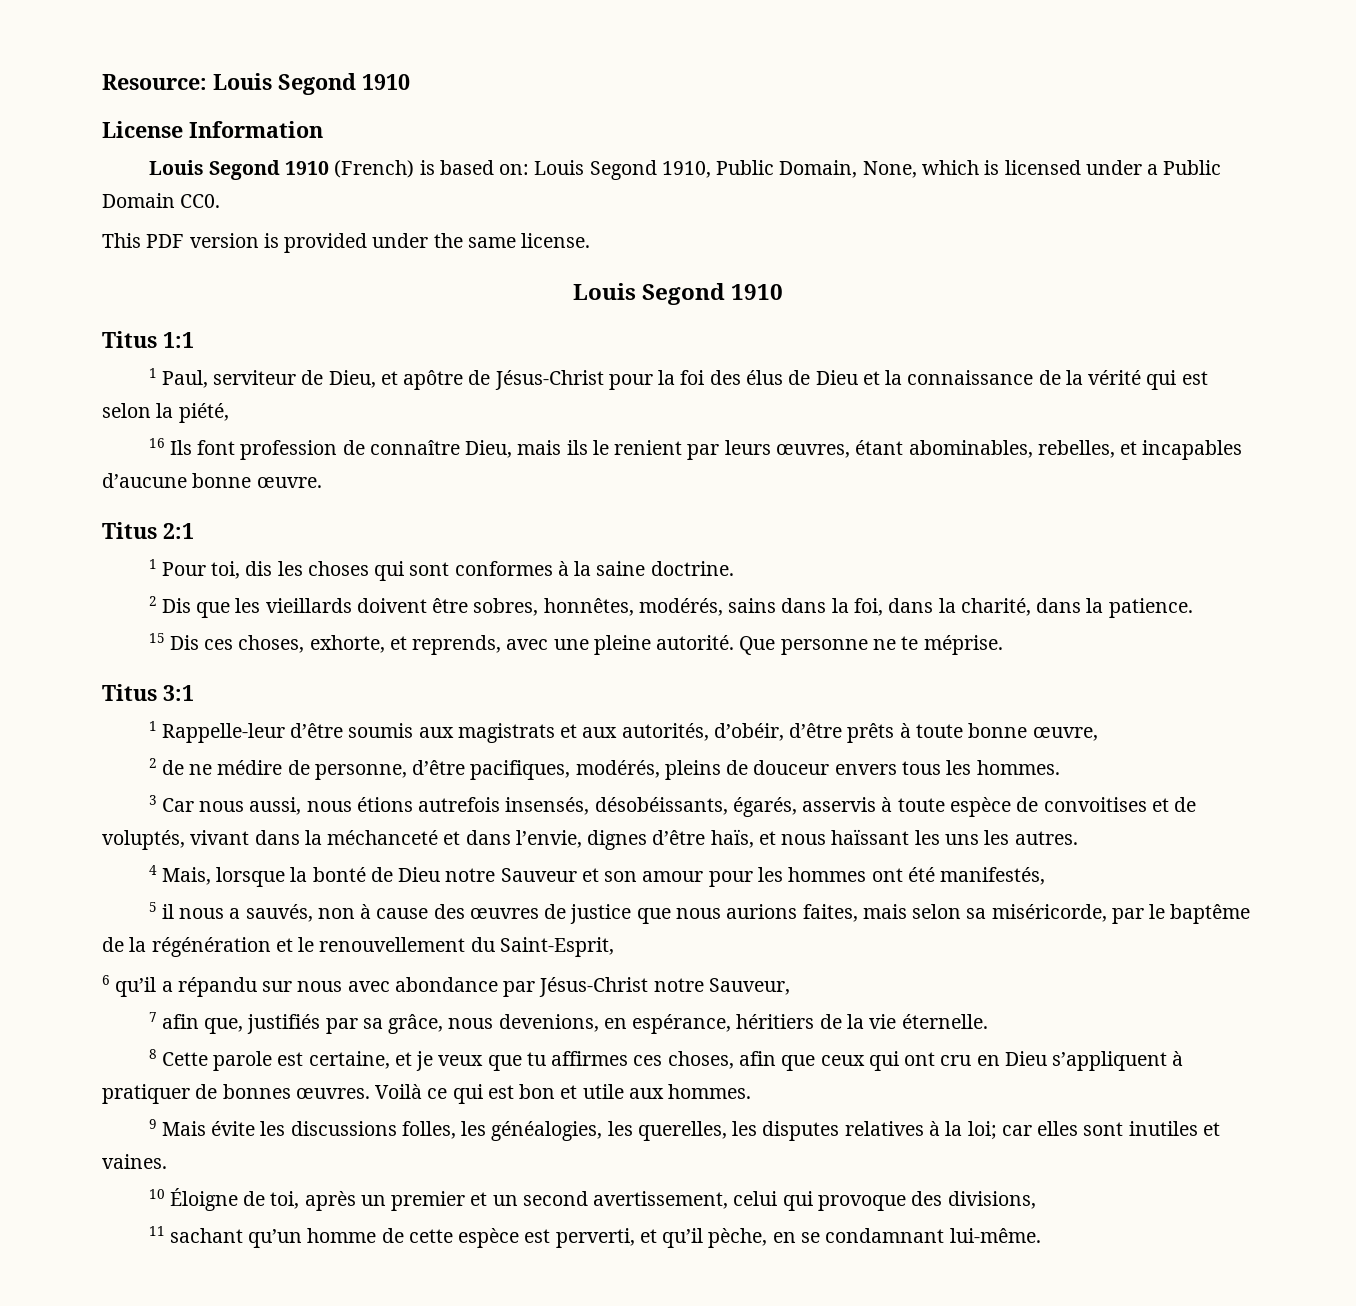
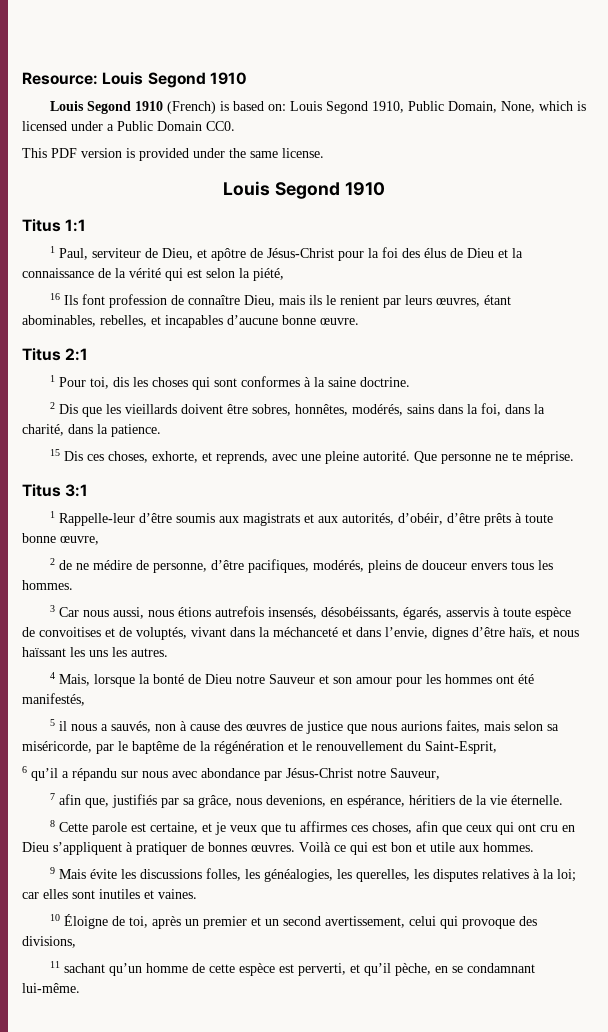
[102,121,323,138] // License Information -> (247, 78) none

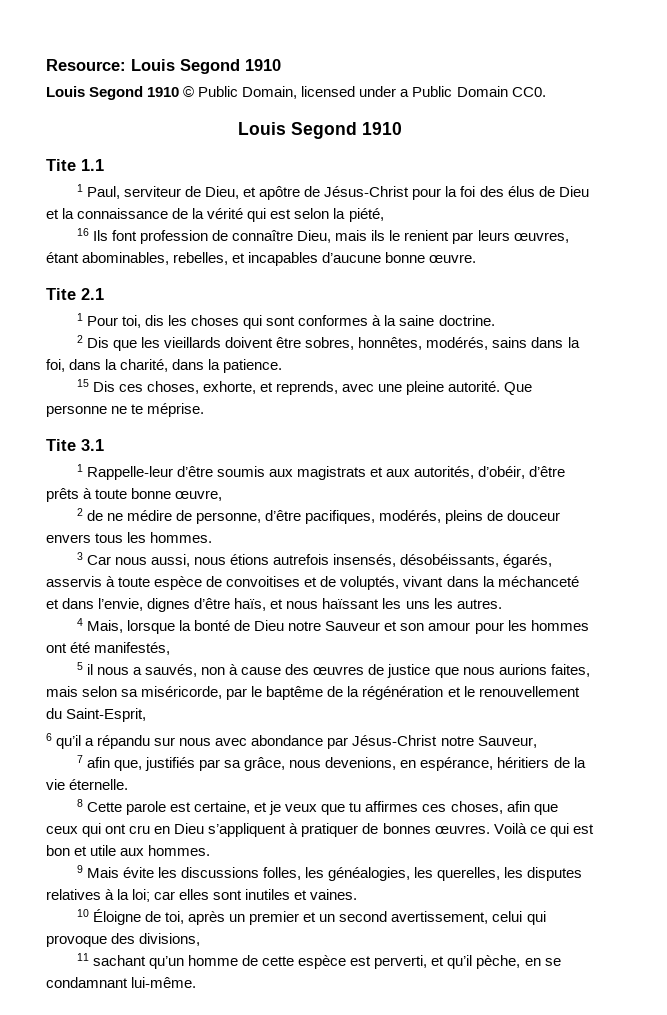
[166,101,586,114] (French) is based on: Louis Segond 1910, Public Domain, None, which is -> [183,86,298,99] © Public Domain,
[22,148,324,161] [223,181,385,199] [22,219,87,232] // This PDF version is provided under the same license. // Louis Segond 1910 // Titus 1:1 -> [237,122,402,139] [46,159,104,171] // Louis Segond 1910 // Tite 1.1
[22,348,89,361] Titus 2:1 -> [46,288,104,300] Tite 2.1
[22,484,89,497] Titus 3:1 -> [46,439,104,451] Tite 3.1

